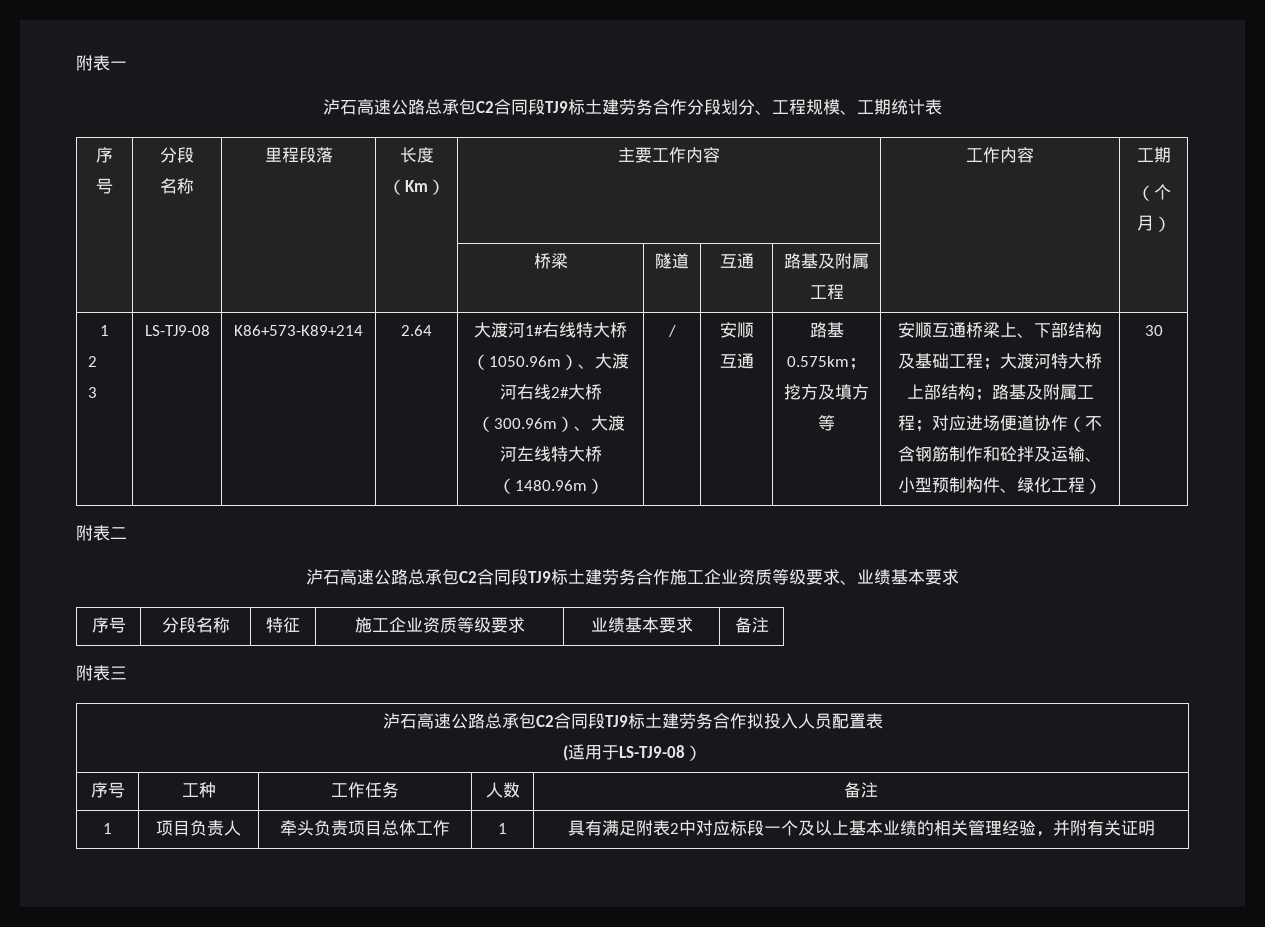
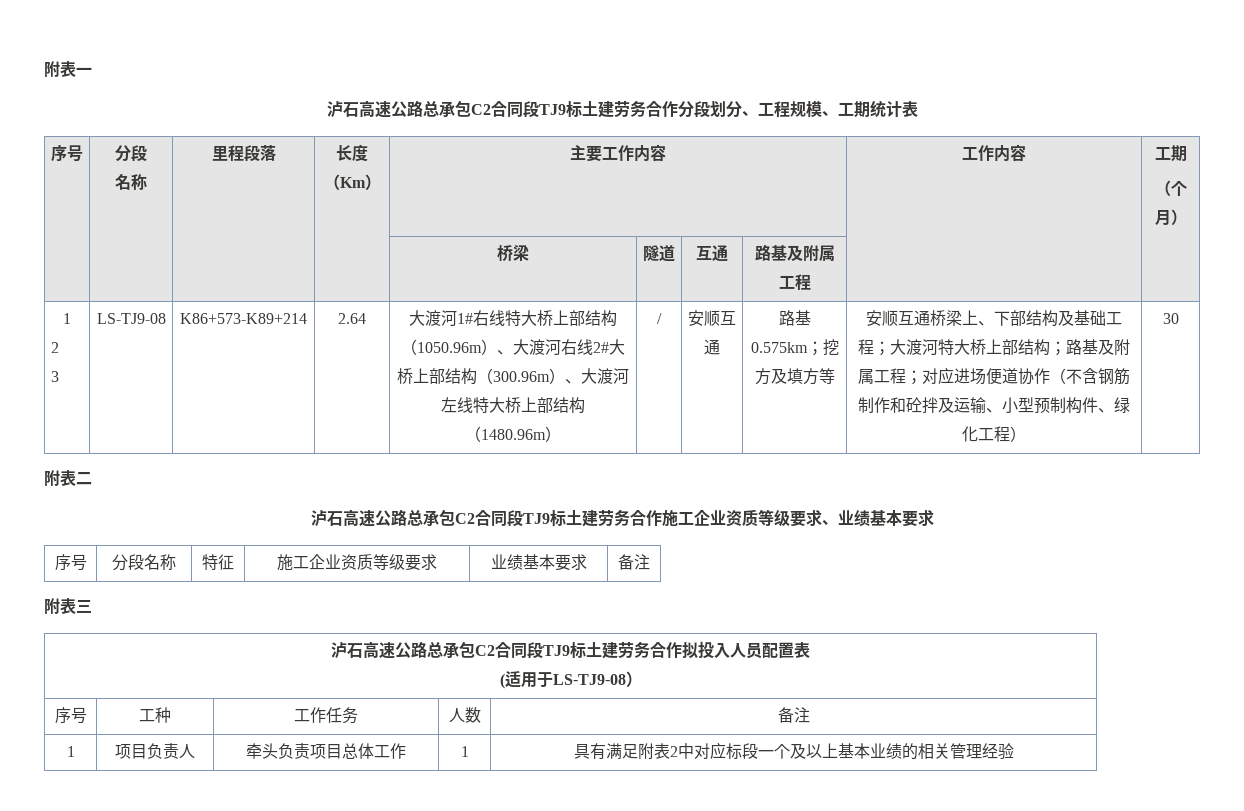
(627, 330) none -> [553,310,617,327] 上部结构
(602, 392) none -> [413,368,477,385] 上部结构
(602, 454) none -> [521,397,585,414] 上部结构
[1035,820,1155,837] ，并附有关证明 -> (1014, 751) none

